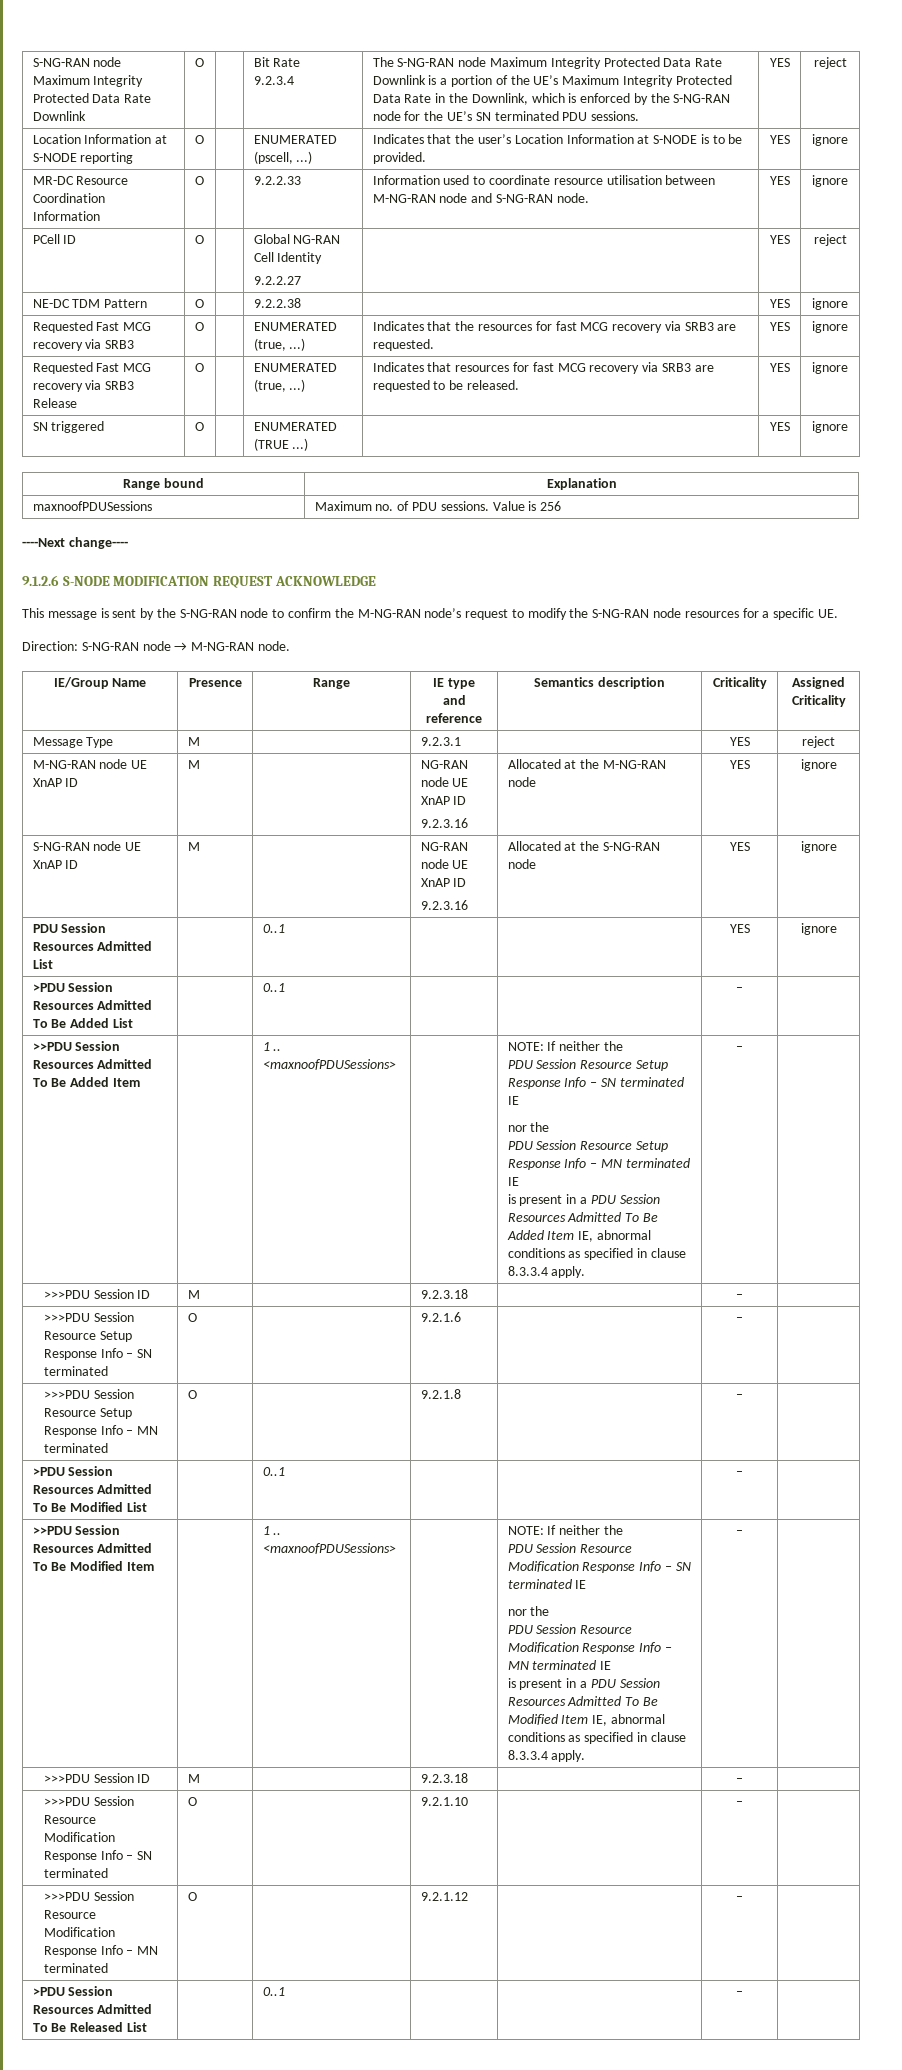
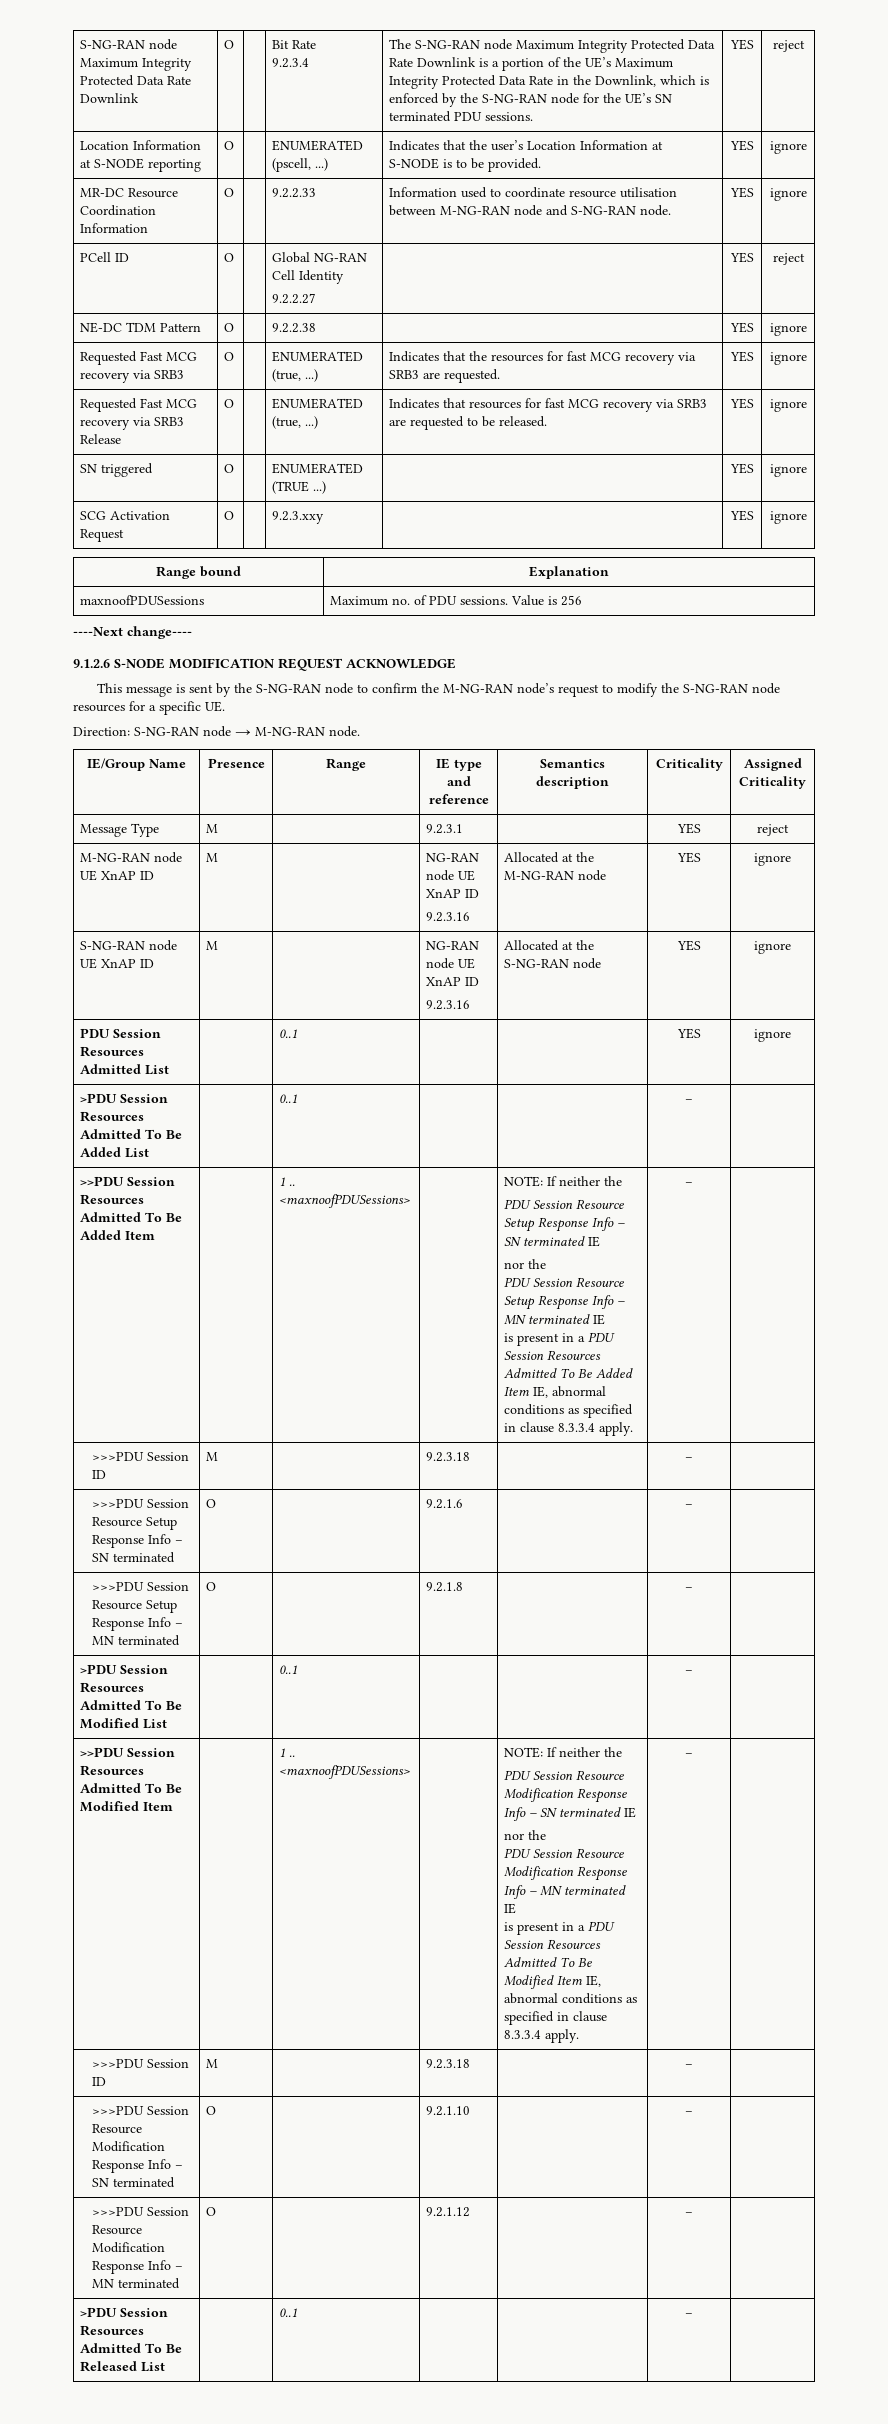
(848, 427) none -> [80,511,171,520] [80,529,125,542] [224,511,235,520] [272,511,325,524] [729,510,754,521] [769,511,807,524] // SCG Activation Request | O | | 9.2.3.xxy | | YES | ignore

